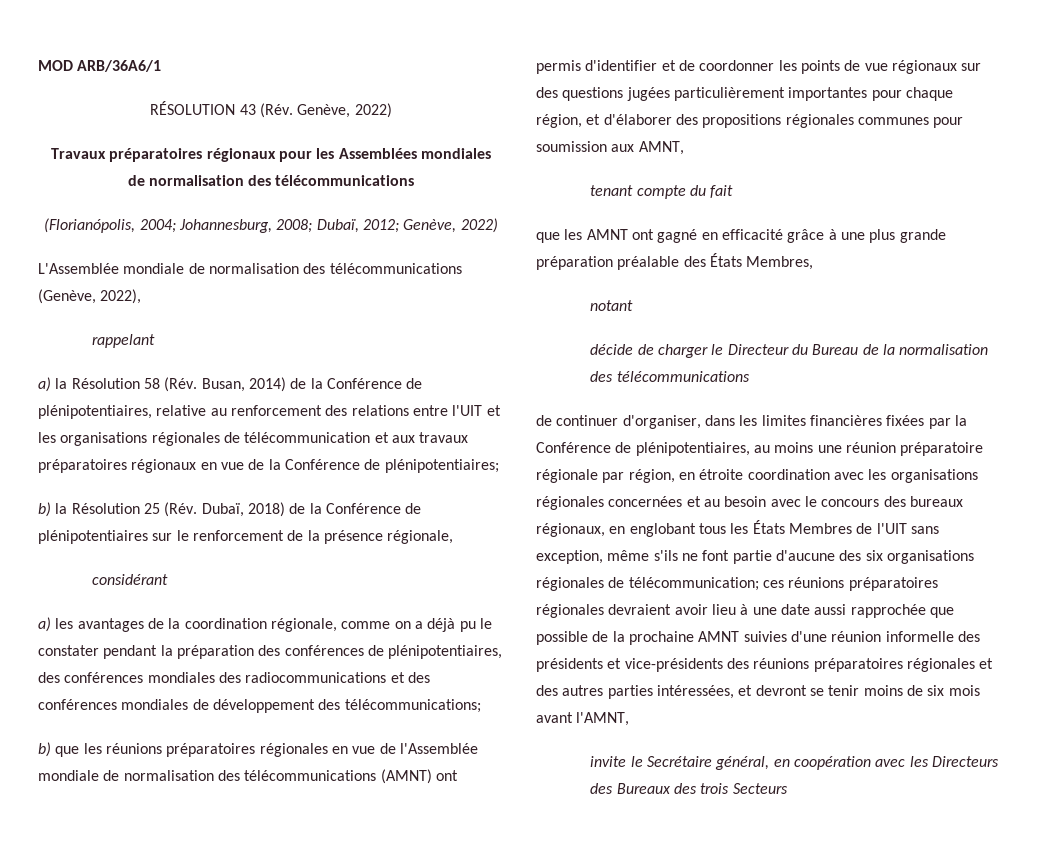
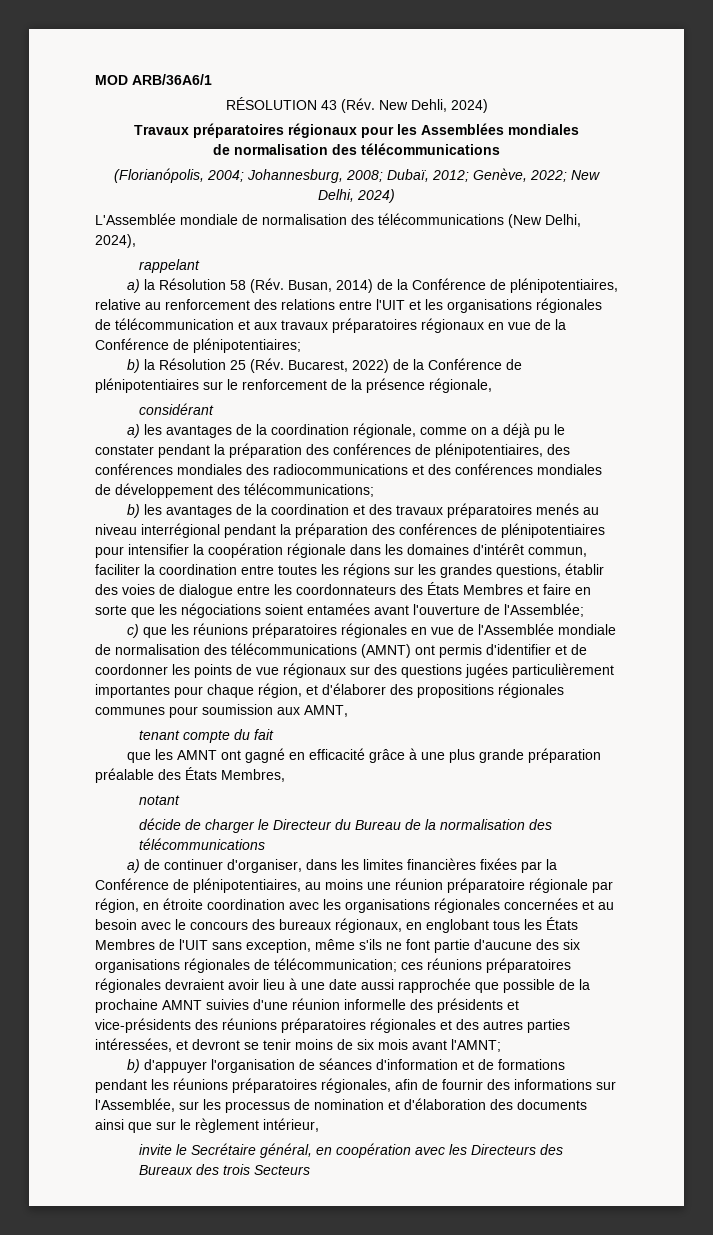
[297,103,392,118] Genève, 2022) -> [378,99,488,113] New Dehli, 2024)
[460,218,498,233] 2022) -> [530,170,600,182] [318,189,395,203] 2022; New Delhi, 2024)
[38,289,142,304] (Genève, 2022), -> [508,214,581,228] [95,234,136,248] (New Delhi, 2024),
[201,502,285,517] Dubaï, 2018) -> [287,359,389,373] Bucarest, 2022)
(51, 749) none -> [143,503,599,518] [95,523,605,538] [95,543,587,558] [95,563,604,578] [95,582,591,598] [95,603,584,618] [126,624,139,638] les avantages de la coordination et des travaux préparatoires menés au niveau interrégional pendant la préparation des conférences de plénipotentiaires pour intensifier la coopération régionale dans les domaines d'intérêt commun, faciliter la coordination entre toutes les régions sur les grandes questions, établir des voies de dialogue entre les coordonnateurs des États Membres et faire en sorte que les négociations soient entamées avant l'ouverture de l'Assemblée; // c)
(750, 376) none -> [126,859,140,873] a)
[576,712,630,726] l'AMNT, -> [451,1039,501,1052] [126,1058,565,1073] [95,1078,616,1093] [95,1098,587,1113] [95,1118,319,1133] l'AMNT; // b) d'appuyer l'organisation de séances d'information et de formations pendant les réunions préparatoires régionales, afin de fournir des informations sur l'Assemblée, sur les processus de nomination et d'élaboration des documents ainsi que sur le règlement intérieur,

